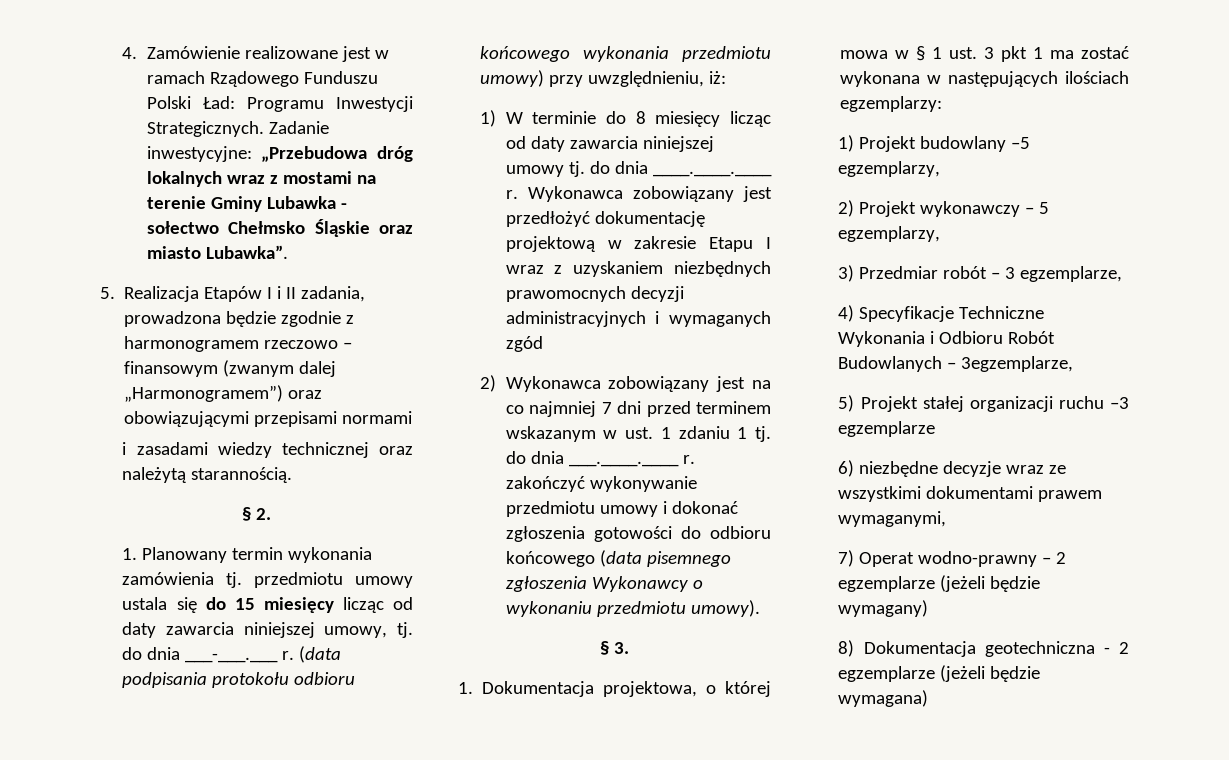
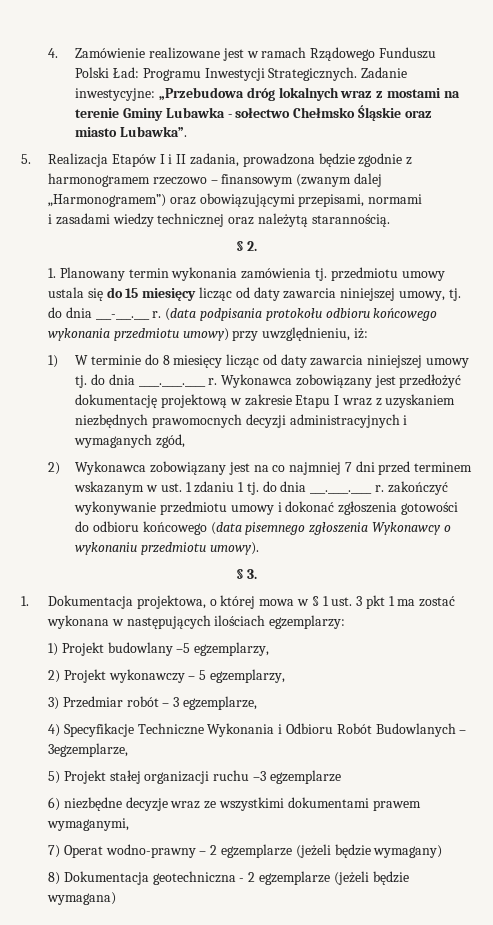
[254,411,338,427] przepisami -> [298,194,365,207] przepisami,
[505,336,543,352] zgód -> [155,434,185,448] zgód,

